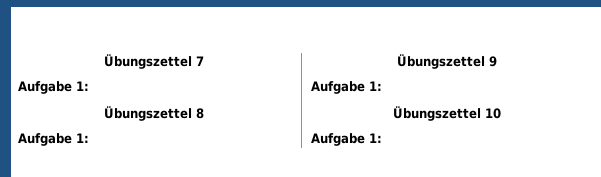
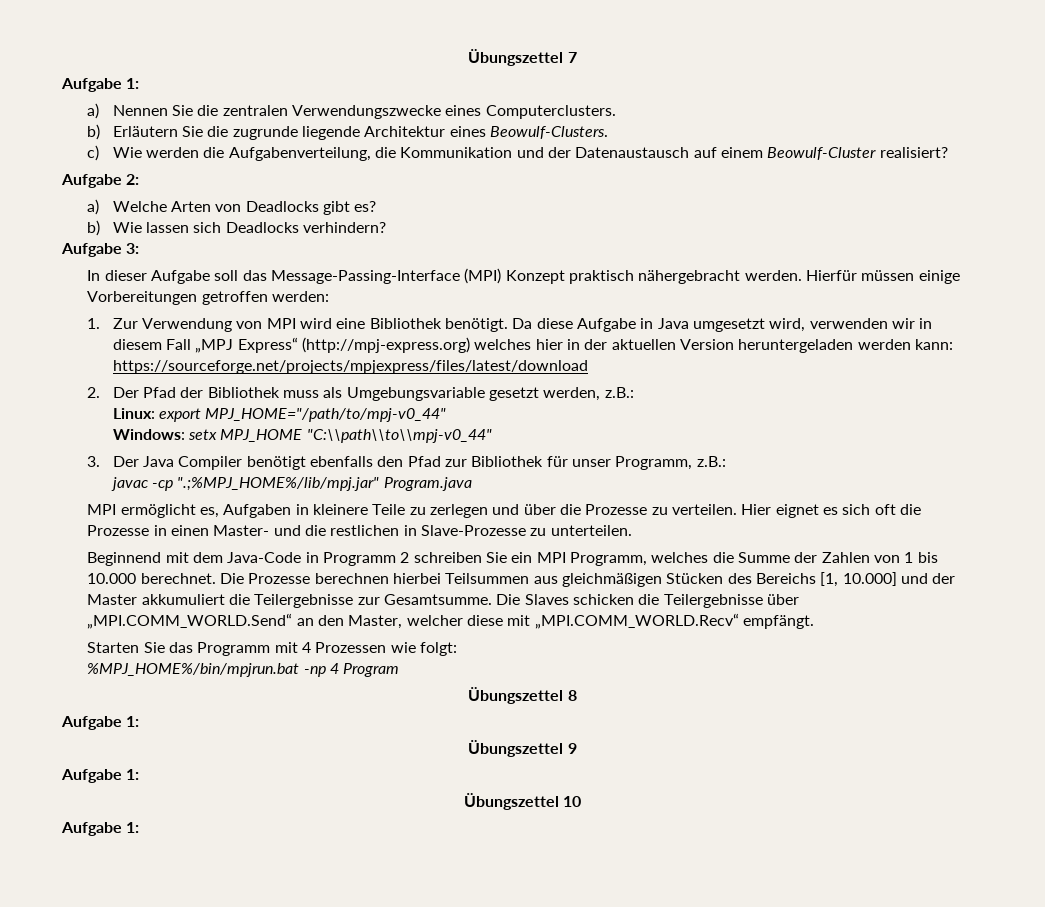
(89, 86) none -> [87,103,616,119] [87,124,609,140] [87,145,948,161] [61,174,140,188] [87,199,377,215] [87,220,387,236] [61,243,140,257] [87,268,960,284] [87,291,330,305] [87,318,933,332] [112,337,953,353] [112,360,588,374] [87,387,634,401] [112,408,447,422] [112,429,492,443] [87,456,726,470] [110,477,472,491] [87,504,921,518] [87,525,632,536] [87,552,938,566] [87,572,956,587] [87,594,799,608] [87,613,814,629] [87,642,457,656] [87,663,400,677] // a) Nennen Sie die zentralen Verwendungszwecke eines Computerclusters. // b) Erläutern Sie die zugrunde liegende Architektur eines Beowulf-Clusters. // c) Wie werden die Aufgabenverteilung, die Kommunikation und der Datenaustausch auf einem Beowulf-Cluster realisiert? // Aufgabe 2: // a) Welche Arten von Deadlocks gibt es? // b) Wie lassen sich Deadlocks verhindern? // Aufgabe 3: // In dieser Aufgabe soll das Message-Passing-Interface (MPI) Konzept praktisch nähergebracht werden. Hierfür müssen einige Vorbereitungen getroffen werden: // 1. Zur Verwendung von MPI wird eine Bibliothek benötigt. Da diese Aufgabe in Java umgesetzt wird, verwenden wir in diesem Fall „MPJ Express“ (http://mpj-express.org) welches hier in der aktuellen Version heruntergeladen werden kann: https://sourceforge.net/projects/mpjexpress/files/latest/download // 2. Der Pfad der Bibliothek muss als Umgebungsvariable gesetzt werden, z.B.: // Linux: export MPJ_HOME="/path/to/mpj-v0_44" // Windows: setx MPJ_HOME "C:\\path\\to\\mpj-v0_44" // 3. Der Java Compiler benötigt ebenfalls den Pfad zur Bibliothek für unser Programm, z.B.: // javac -cp ".;%MPJ_HOME%/lib/mpj.jar" Program.java // MPI ermöglicht es, Aufgaben in kleinere Teile zu zerlegen und über die Prozesse zu verteilen. Hier eignet es sich oft die Prozesse in einen Master- und die restlichen in Slave-Prozesse zu unterteilen. // Beginnend mit dem Java-Code in Programm 2 schreiben Sie ein MPI Programm, welches die Summe der Zahlen von 1 bis 10.000 berechnet. Die Prozesse berechnen hierbei Teilsummen aus gleichmäßigen Stücken des Bereichs [1, 10.000] und der Master akkumuliert die Teilergebnisse zur Gesamtsumme. Die Slaves schicken die Teilergebnisse über „MPI.COMM_WORLD.Send“ an den Master, welcher diese mit „MPI.COMM_WORLD.Recv“ empfängt. // Starten Sie das Programm mit 4 Prozessen wie folgt: // %MPJ_HOME%/bin/mpjrun.bat -np 4 Program

